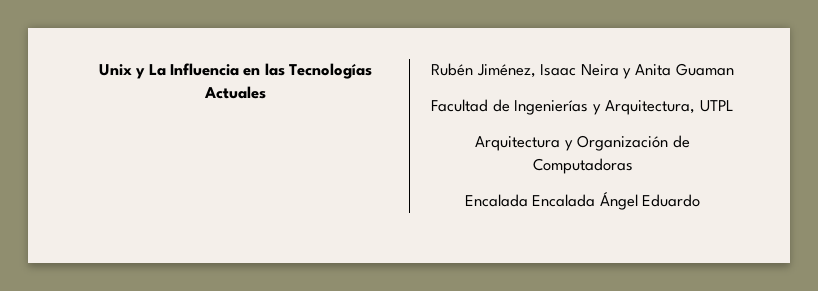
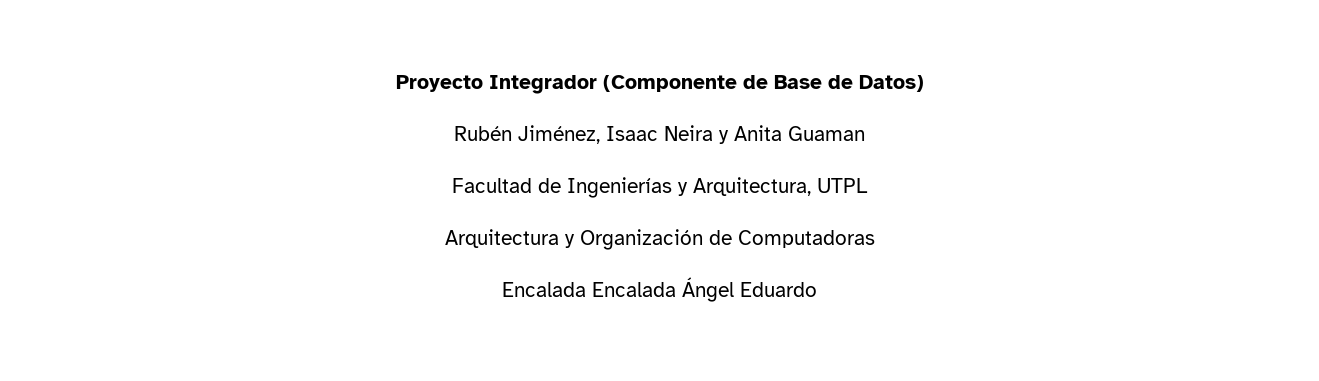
[98,63,373,79] [204,86,266,99] Unix y La Influencia en las Tecnologías Actuales -> [395,75,924,94] Proyecto Integrador (Componente de Base de Datos)

